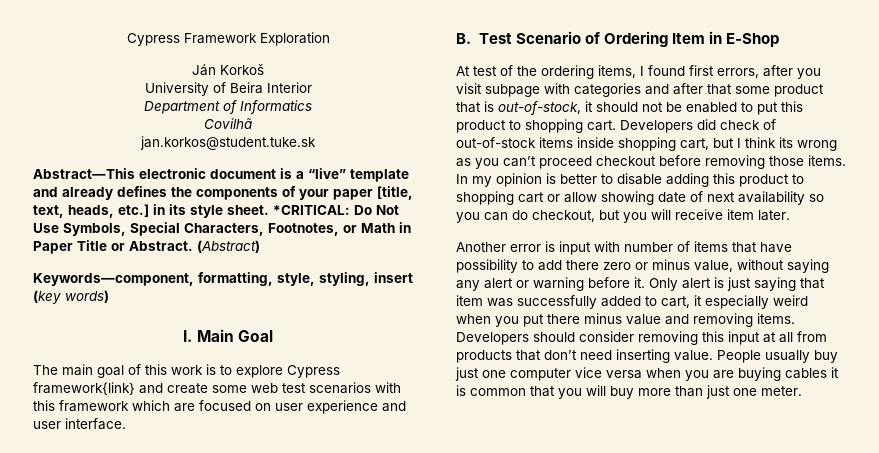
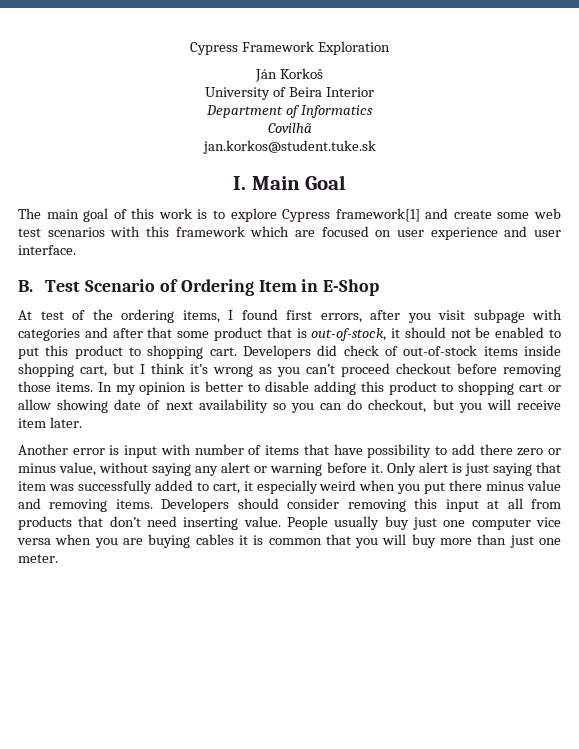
[33,168,409,182] [33,186,413,200] [33,204,399,218] [33,222,411,236] [33,240,260,254] [33,272,413,286] [33,290,109,304] // Abstract—This electronic document is a “live” template and already defines the components of your paper [title, text, heads, etc.] in its style sheet. *CRITICAL: Do Not Use Symbols, Special Characters, Footnotes, or Math in Paper Title or Abstract. (Abstract) // Keywords—component, formatting, style, styling, insert (key words) -> (376, 147) none
[33,382,135,395] framework{link} -> [335,208,420,222] framework[1]
[779,137,793,148] its -> [190,364,208,374] it’s

